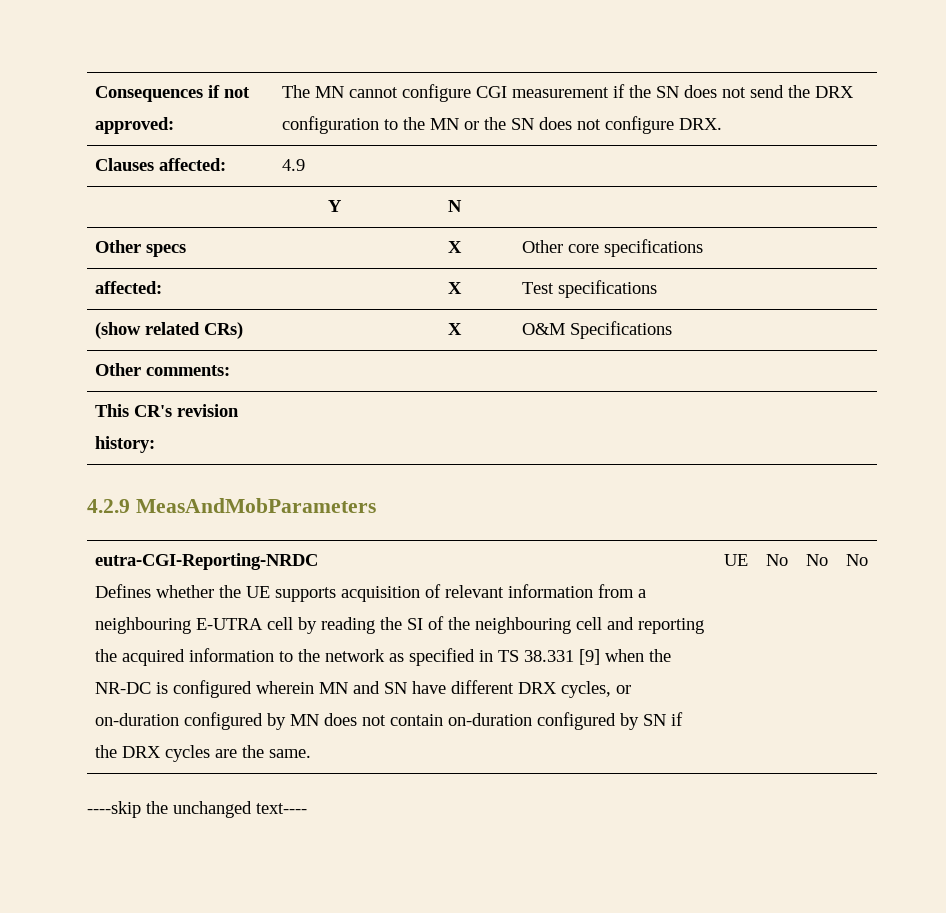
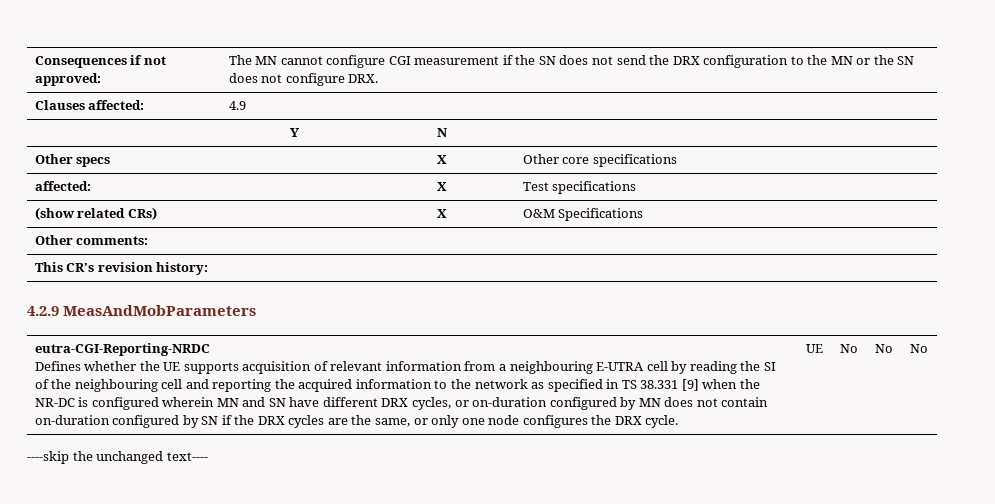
[269,749,312,758] same. -> [374,415,679,428] same, or only one node configures the DRX cycle.

